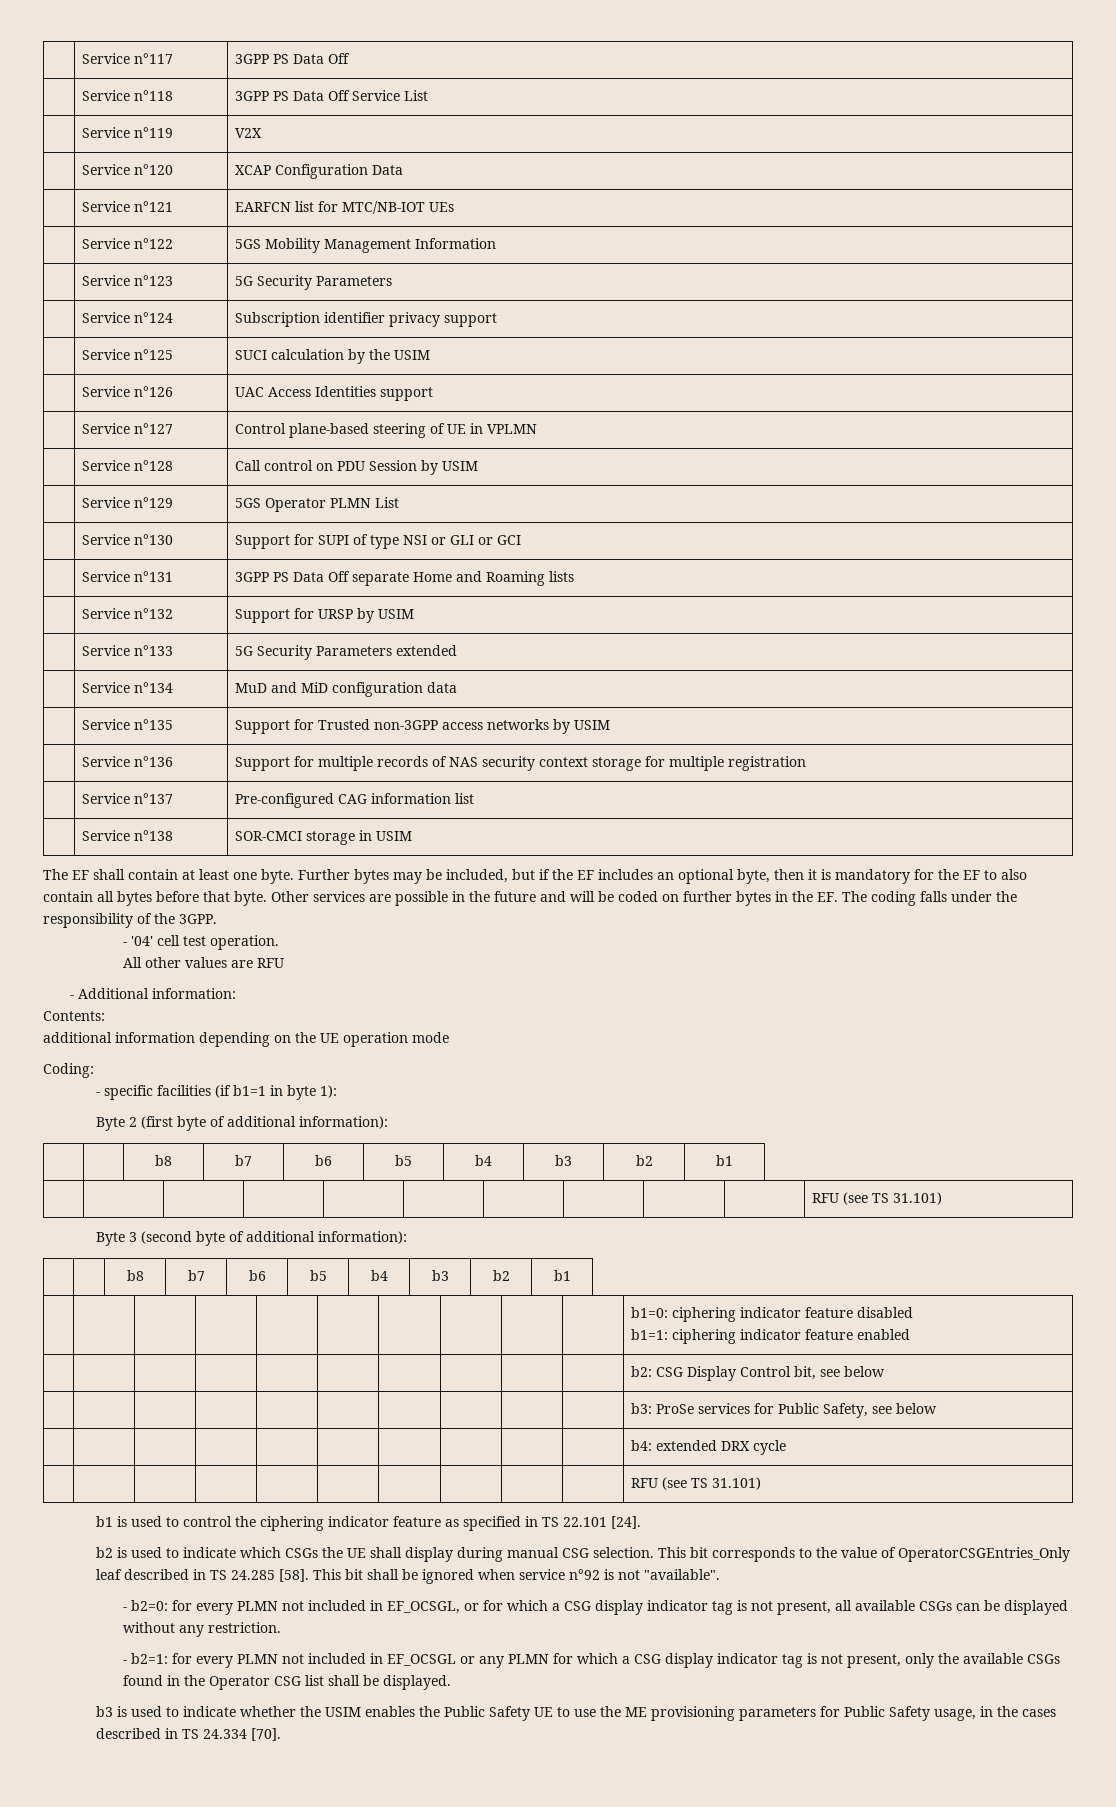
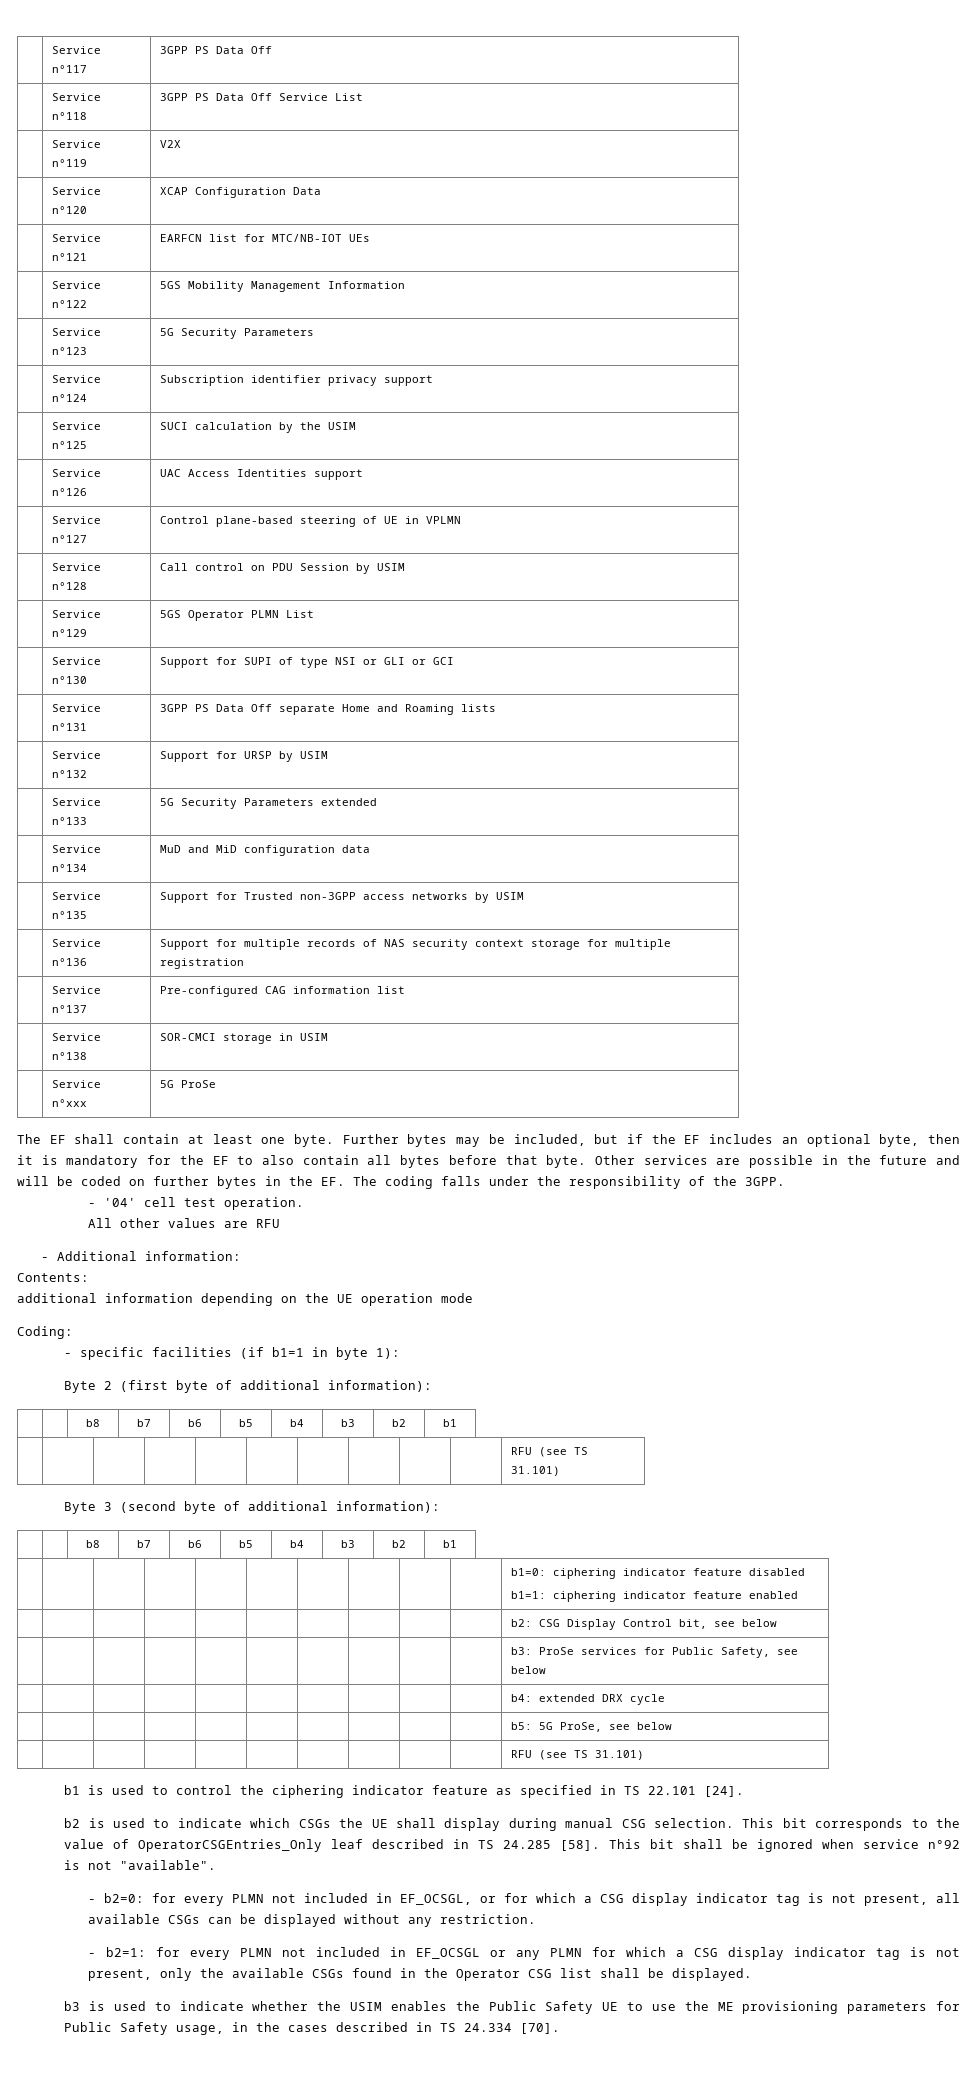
(412, 836) none -> [51,1080,101,1088] [51,1099,87,1107] [159,1080,216,1088] // | Service n°xxx | 5G ProSe
(786, 1447) none -> [510,1722,672,1732] // | | | | | | | | | | b5: 5G ProSe, see below

